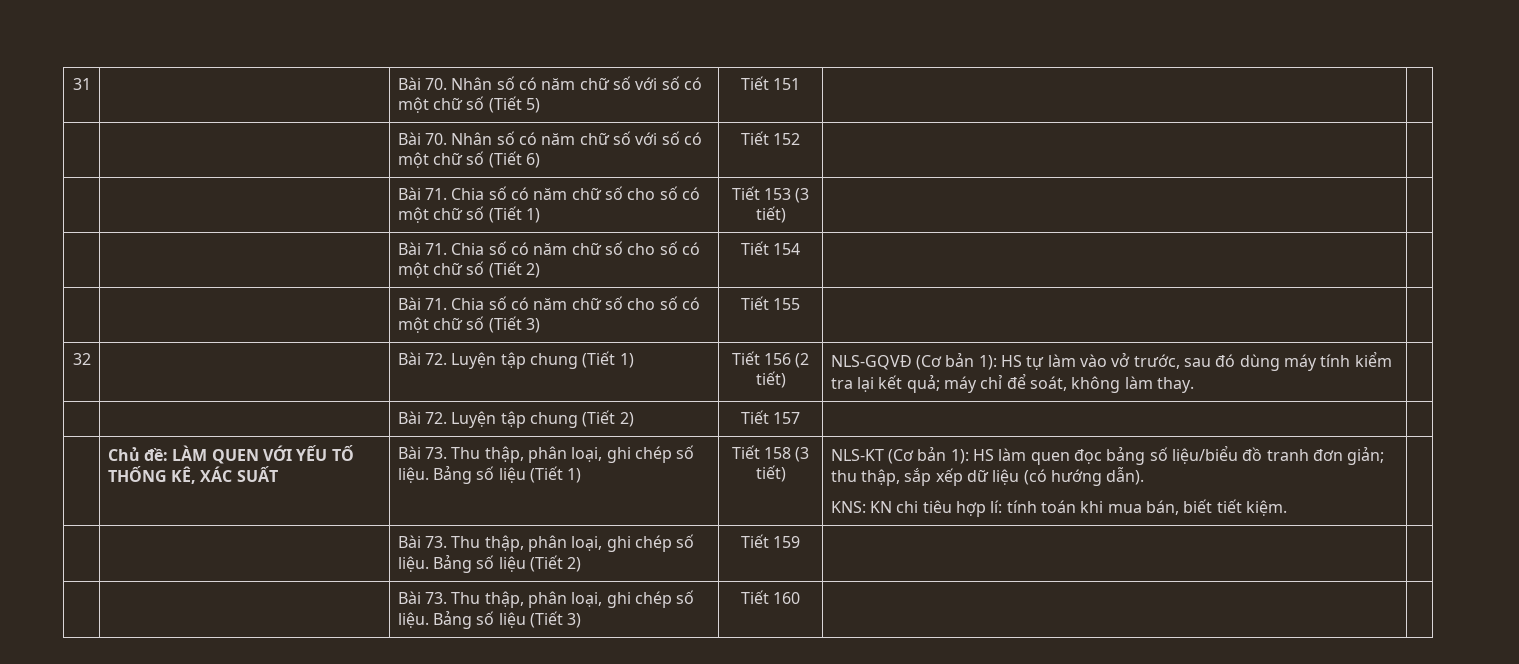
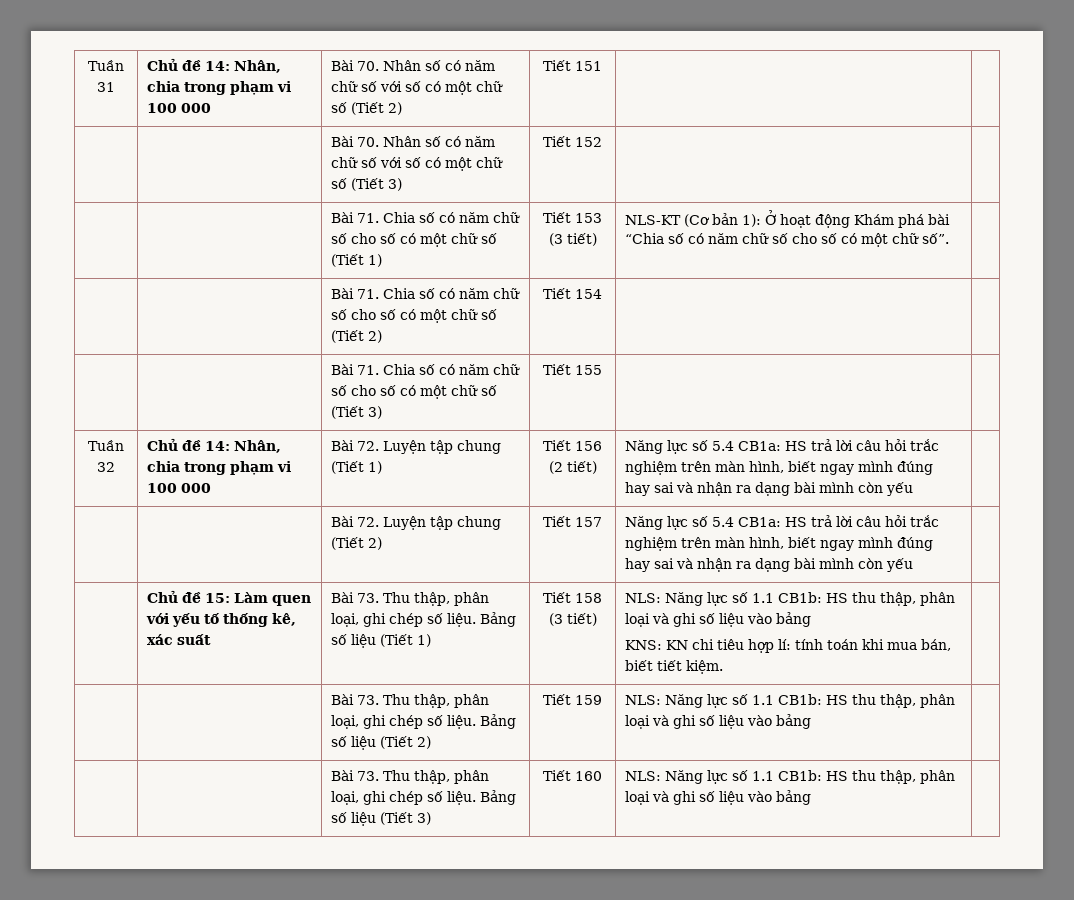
(72, 84) none -> [88,60,124,71] Tuần
(91, 84) none -> [147,58,282,73] [147,81,292,95] [147,103,212,113] Chủ đề 14: Nhân, chia trong phạm vi 100 000
[526,98,541,113] 5) -> [388,102,403,115] 2)
[526,153,541,168] 6) -> [388,178,403,191] 3)
(786, 214) none -> [625,210,951,228] [625,233,950,247] NLS-KT (Cơ bản 1): Ở hoạt động Khám phá bài “Chia số có năm chữ số cho số có một chữ số”.
(801, 304) none -> [88,440,124,451] Tuần
(91, 359) none -> [147,438,282,453] [147,461,292,475] [147,483,212,493] Chủ đề 14: Nhân, chia trong phạm vi 100 000
[830,351,1392,371] [830,373,1195,393] NLS-GQVĐ (Cơ bản 1): HS tự làm vào vở trước, sau đó dùng máy tính kiểm tra lại kết quả; máy chỉ để soát, không làm thay. -> [625,439,940,454] [625,461,934,475] [625,482,914,496] Năng lực số 5.4 CB1a: HS trả lời câu hỏi trắc nghiệm trên màn hình, biết ngay mình đúng hay sai và nhận ra dạng bài mình còn yếu
[107,445,354,464] [107,466,278,484] | // | Chủ đề: LÀM QUEN VỚI YẾU TỐ THỐNG KÊ, XÁC SUẤT -> [625,515,940,530] [625,537,934,551] [625,558,914,572] [147,590,312,606] [146,613,297,627] [147,634,212,645] Năng lực số 5.4 CB1a: HS trả lời câu hỏi trắc nghiệm trên màn hình, biết ngay mình đúng hay sai và nhận ra dạng bài mình còn yếu | // | Chủ đề 15: Làm quen với yếu tố thống kê, xác suất
[830,445,1385,465] [830,467,1145,486] NLS-KT (Cơ bản 1): HS làm quen đọc bảng số liệu/biểu đồ tranh đơn giản; thu thập, sắp xếp dữ liệu (có hướng dẫn). -> [625,592,956,606] [625,612,812,627] NLS: Năng lực số 1.1 CB1b: HS thu thập, phân loại và ghi số liệu vào bảng
(801, 542) none -> [625,694,956,708] [625,714,812,729] NLS: Năng lực số 1.1 CB1b: HS thu thập, phân loại và ghi số liệu vào bảng
(801, 598) none -> [625,770,956,784] [625,790,812,805] NLS: Năng lực số 1.1 CB1b: HS thu thập, phân loại và ghi số liệu vào bảng

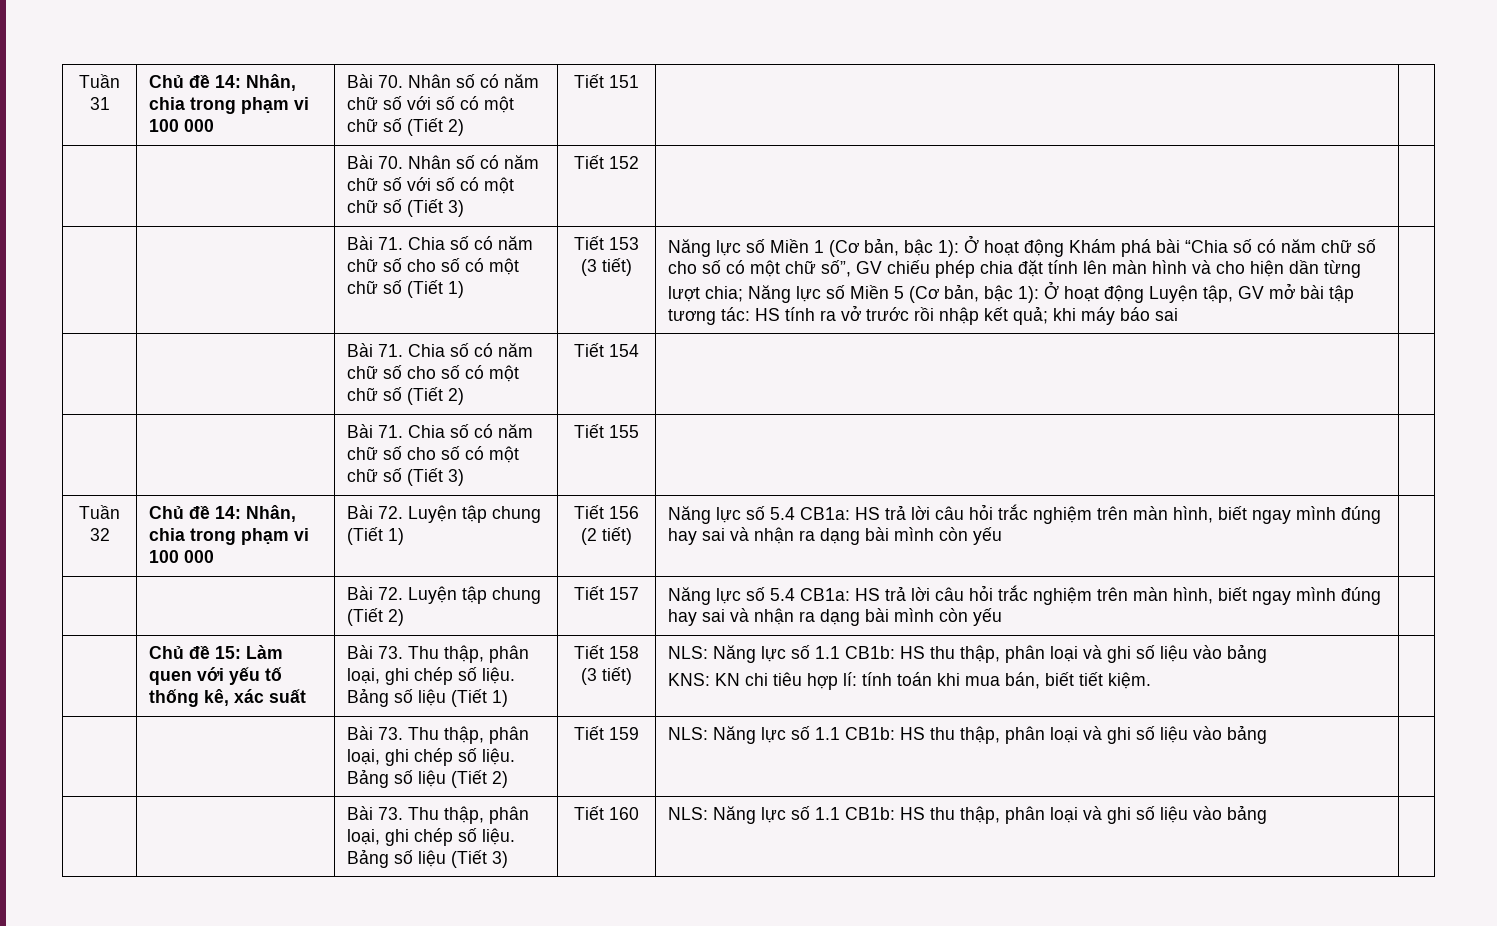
[625,213,739,227] NLS-KT (Cơ bản -> [668,238,934,257] Năng lực số Miền 1 (Cơ bản, bậc
[922,233,950,244] số”. -> [821,260,1362,278] [668,281,1355,303] [668,305,1179,325] số”, GV chiếu phép chia đặt tính lên màn hình và cho hiện dần từng lượt chia; Năng lực số Miền 5 (Cơ bản, bậc 1): Ở hoạt động Luyện tập, GV mở bài tập tương tác: HS tính ra vở trước rồi nhập kết quả; khi máy báo sai

